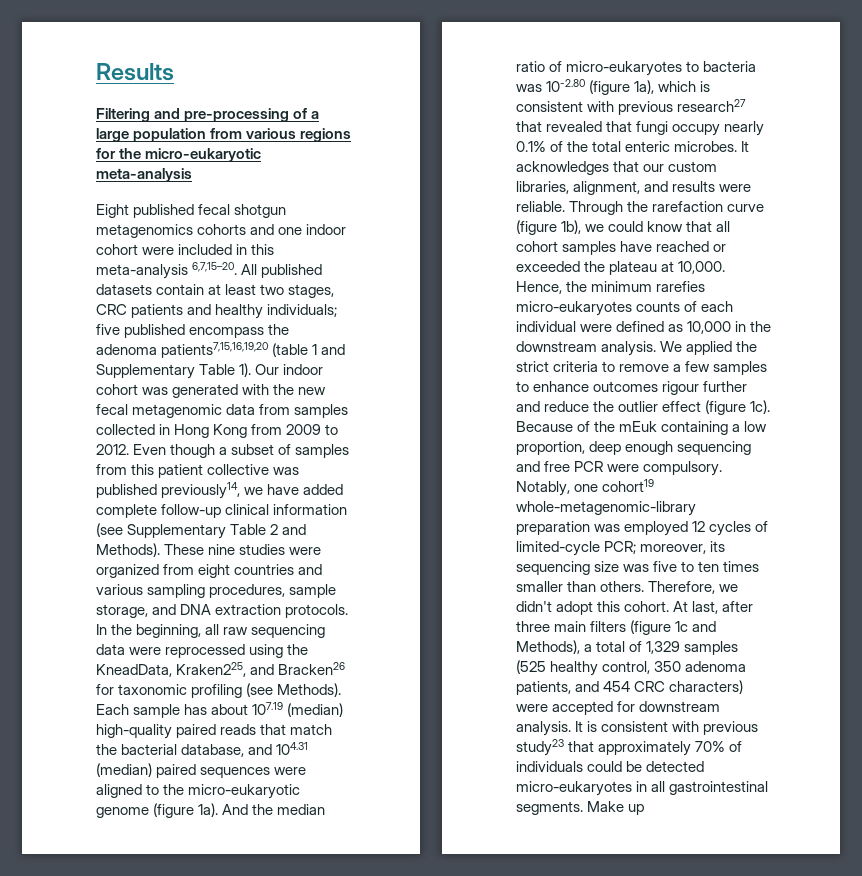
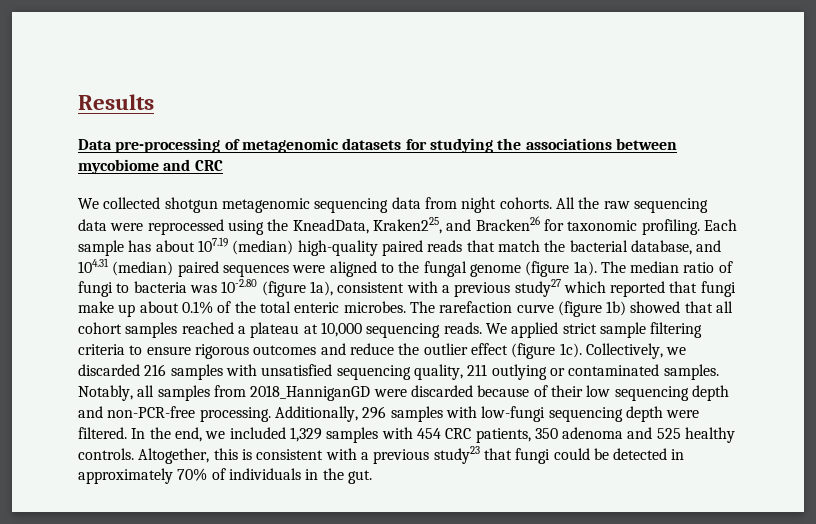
[96,108,320,122] [96,128,352,142] [96,148,262,162] [96,168,192,182] [96,204,287,218] [96,224,347,238] [96,244,275,255] [96,262,323,279] [96,284,335,298] [96,304,338,319] [96,324,290,338] [96,342,346,358] [96,363,324,379] [96,384,327,398] [96,404,349,418] [96,424,339,438] [96,444,350,458] [96,464,300,478] [96,482,344,499] [96,504,348,518] [96,523,307,539] [96,543,322,557] [96,564,323,578] [96,584,337,598] [96,604,349,618] [96,624,220,638] Filtering and pre-processing of a large population from various regions for the micro-eukaryotic meta-analysis // Eight published fecal shotgun metagenomics cohorts and one indoor cohort were included in this meta-analysis 6,7,15–20. All published datasets contain at least two stages, CRC patients and healthy individuals; five published encompass the adenoma patients7,15,16,19,20 (table 1 and Supplementary Table 1). Our indoor cohort was generated with the new fecal metagenomic data from samples collected in Hong Kong from 2009 to 2012. Even though a subset of samples from this patient collective was published previously14, we have added complete follow-up clinical information (see Supplementary Table 2 and Methods). These nine studies were organized from eight countries and various sampling procedures, sample storage, and DNA extraction protocols. In the beginning, all -> [78,138,677,153] [78,159,223,174] [78,197,600,213] Data pre-processing of metagenomic datasets for studying the associations between mycobiome and CRC // We collected shotgun metagenomic sequencing data from night cohorts. All the
[191,683,342,698] profiling (see Methods). -> [641,219,700,235] profiling.
[188,784,301,799] micro-eukaryotic -> [423,261,467,277] fungal
[222,804,274,815] And the -> [600,261,626,273] The
[566,61,683,76] micro-eukaryotes -> [78,281,113,297] fungi
[658,81,711,92] [516,99,747,115] [516,121,765,136] which is consistent with previous research27 that revealed that fungi occupy nearly -> [337,279,736,297] [78,301,179,317] consistent with a previous study27 which reported that fungi make up about
[741,141,750,152] [516,161,718,175] [516,181,752,195] [516,201,765,215] [516,220,731,235] [516,241,727,255] [516,261,726,275] [516,281,706,294] [516,301,734,316] [516,321,772,334] [516,341,758,356] [516,361,768,375] [516,381,748,395] It acknowledges that our custom libraries, alignment, and results were reliable. Through the rarefaction curve (figure 1b), we could know that all cohort samples have reached or exceeded the plateau at 10,000. Hence, the minimum rarefies micro-eukaryotes counts of each individual were defined as 10,000 in the downstream analysis. We applied the strict criteria to remove a few samples to enhance outcomes rigour further -> [409,301,734,317] [78,322,703,338] [78,344,317,359] The rarefaction curve (figure 1b) showed that all cohort samples reached a plateau at 10,000 sequencing reads. We applied strict sample filtering criteria to ensure rigorous outcomes
[516,421,768,435] [516,441,752,455] [516,461,723,476] [516,479,655,496] [516,501,696,516] [516,521,769,536] [516,541,726,556] [516,561,760,575] [516,581,739,594] [516,601,754,615] [516,620,717,635] [516,640,739,655] [516,660,747,676] [516,680,744,695] [516,701,721,715] [516,721,700,736] Because of the mEuk containing a low proportion, deep enough sequencing and free PCR were compulsory. Notably, one cohort19 whole-metagenomic-library preparation was employed 12 cycles of limited-cycle PCR; moreover, its sequencing size was five to ten times smaller than others. Therefore, we didn't adopt this cohort. At last, after three main filters (figure 1c and Methods), a total of 1,329 samples (525 healthy control, 350 adenoma patients, and 454 CRC characters) were accepted for downstream analysis. It is consistent with -> [585,343,687,359] [78,364,719,380] [78,385,729,401] [78,406,700,422] [78,427,736,443] [78,448,369,464] Collectively, we discarded 216 samples with unsatisfied sequencing quality, 211 outlying or contaminated samples. Notably, all samples from 2018_HanniganGD were discarded because of their low sequencing depth and non-PCR-free processing. Additionally, 296 samples with low-fungi sequencing depth were filtered. In the end, we included 1,329 samples with 454 CRC patients, 350 adenoma and 525 healthy controls. Altogether, this is consistent with a
[598,741,743,756] [516,761,705,772] [516,781,769,796] [516,801,645,815] approximately 70% of individuals could be detected micro-eukaryotes in all gastrointestinal segments. Make up -> [515,448,685,464] [78,468,372,484] fungi could be detected in approximately 70% of individuals in the gut.

